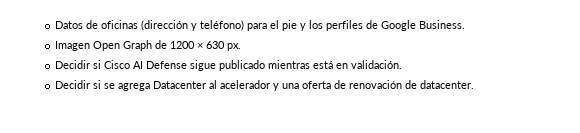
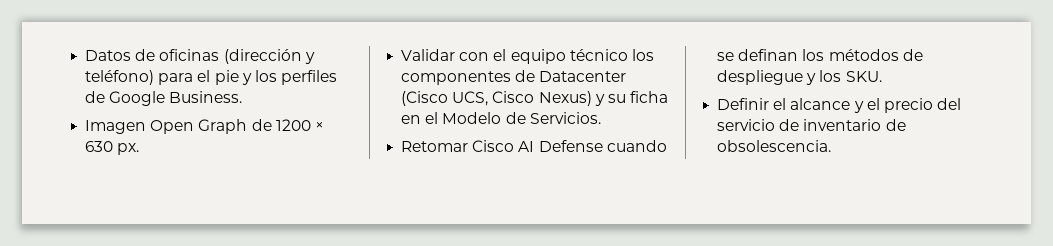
[55,60,403,71] [55,80,475,91] Decidir si Cisco AI Defense sigue publicado mientras está en validación. // Decidir si se agrega Datacenter al acelerador y una oferta de renovación de datacenter. -> [401,49,654,64] [401,70,627,85] [401,91,669,106] [401,112,601,124] [401,140,667,152] [717,49,923,61] [717,70,882,85] [717,98,962,113] [717,119,906,131] [717,140,832,152] Validar con el equipo técnico los componentes de Datacenter (Cisco UCS, Cisco Nexus) y su ficha en el Modelo de Servicios. // Retomar Cisco AI Defense cuando se definan los métodos de despliegue y los SKU. // Definir el alcance y el precio del servicio de inventario de obsolescencia.

